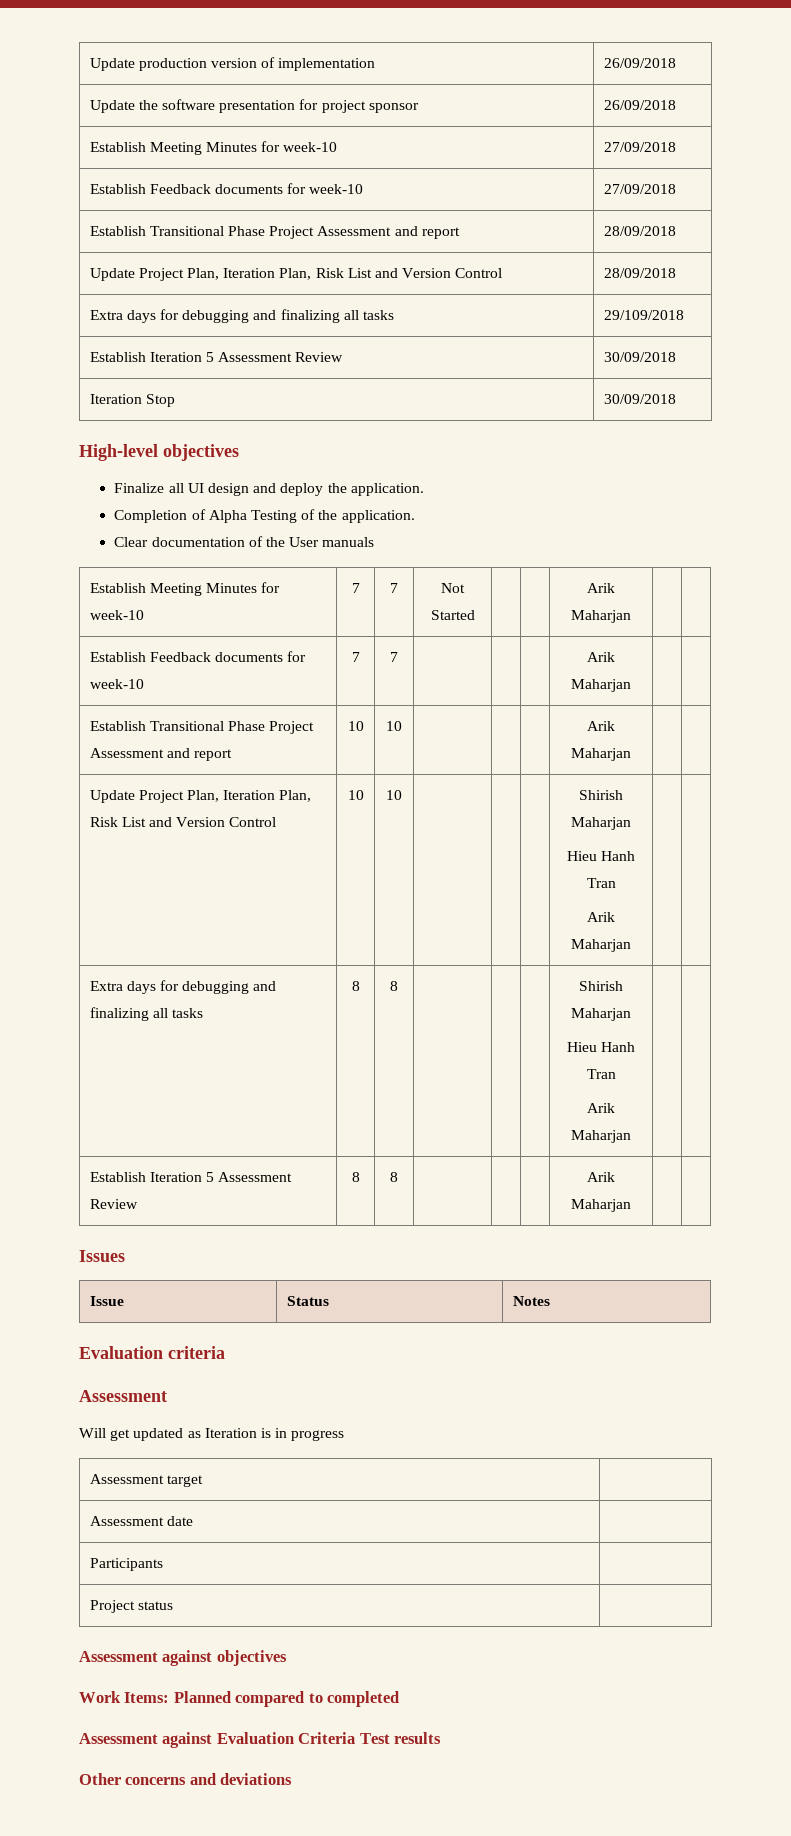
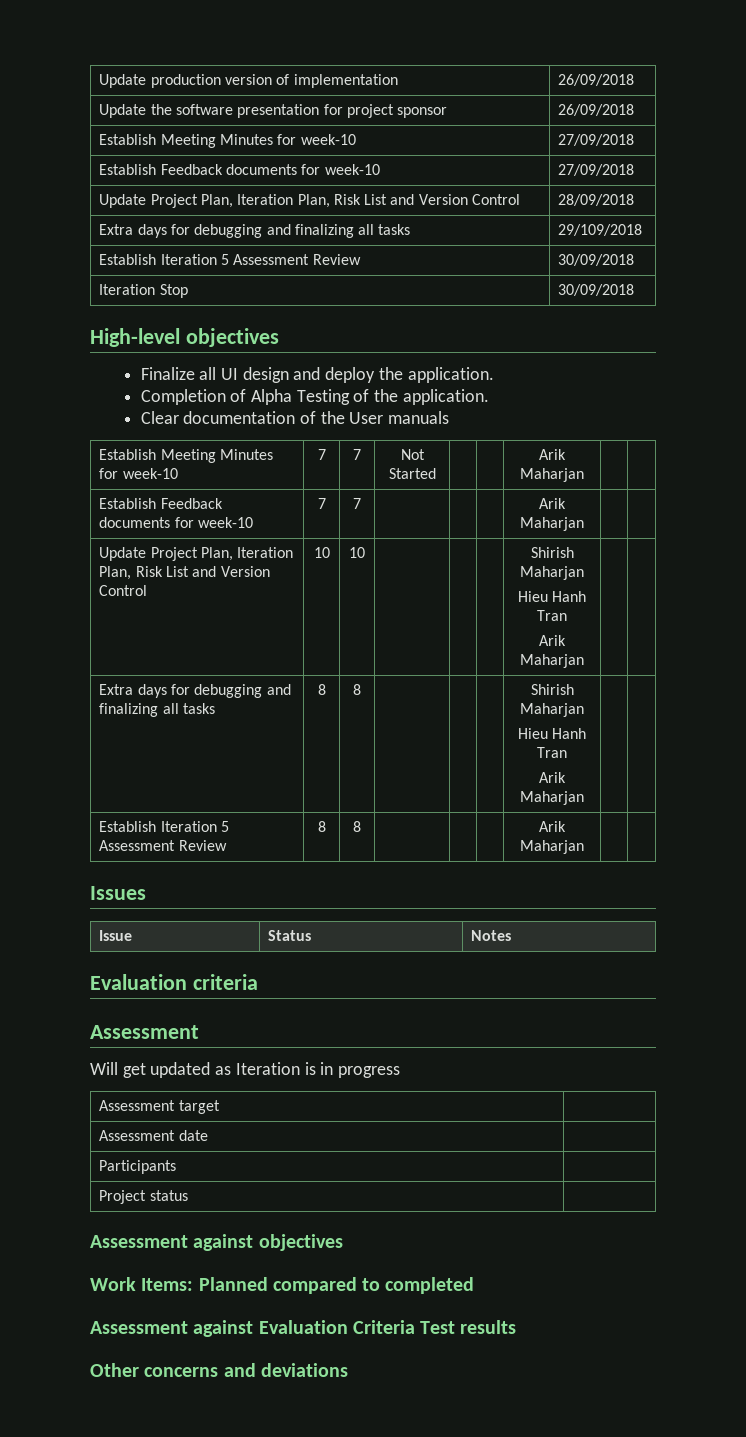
[89,226,460,239] [603,226,676,236] // Establish Transitional Phase Project Assessment and report | 28/09/2018 -> (635, 170) none
[89,721,315,734] [89,748,233,761] [347,721,364,731] [386,721,402,731] [587,721,615,731] [571,748,631,761] // Establish Transitional Phase Project Assessment and report | 10 | 10 | | | | Arik Maharjan | | -> (584, 524) none

